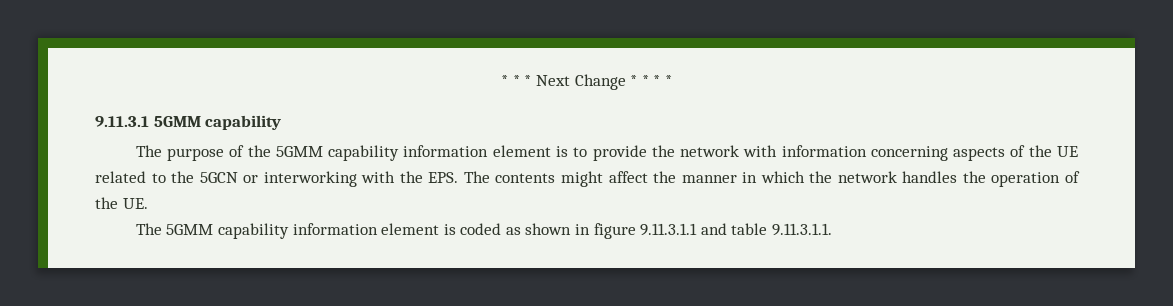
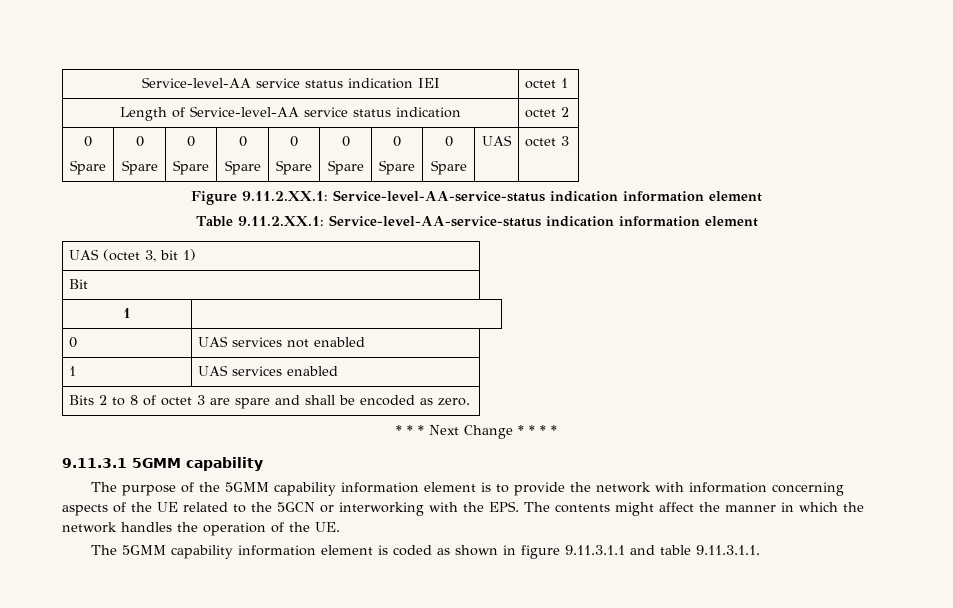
(501, 80) none -> [141,77,440,89] [525,78,569,89] [120,106,461,121] [525,107,570,118] [84,136,92,147] [70,160,106,175] [135,136,144,147] [121,160,158,175] [187,136,195,147] [173,160,209,175] [238,136,247,147] [224,160,261,175] [290,136,298,147] [276,160,312,175] [341,136,350,147] [327,160,364,175] [393,136,401,147] [379,160,415,175] [444,136,453,147] [430,160,467,175] [482,135,512,146] [525,136,570,147] [191,190,762,205] [195,215,758,227] [69,249,197,262] [69,279,89,289] [123,308,131,318] [69,337,78,348] [198,336,366,348] [69,366,77,376] [198,365,339,376] [69,395,471,409] Service-level-AA service status indication IEI | octet 1 // Length of Service-level-AA service status indication | octet 2 // 0 // Spare | 0 // Spare | 0 // Spare | 0 // Spare | 0 // Spare | 0 // Spare | 0 // Spare | 0 // Spare | UAS | octet 3 // Figure 9.11.2.XX.1: Service-level-AA-service-status indication information element // Table 9.11.2.XX.1: Service-level-AA-service-status indication information element // UAS (octet 3, bit 1) // Bit // 1 | // 0 | UAS services not enabled // 1 | UAS services enabled // Bits 2 to 8 of octet 3 are spare and shall be encoded as zero. //

